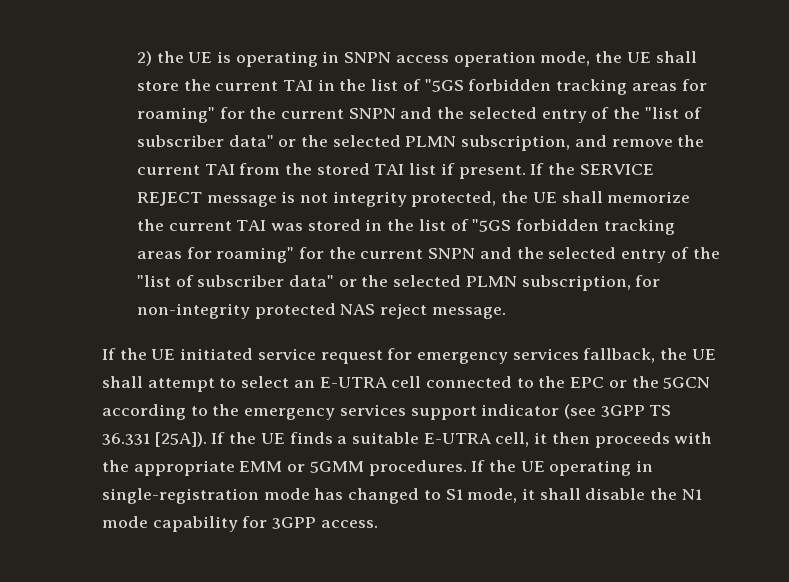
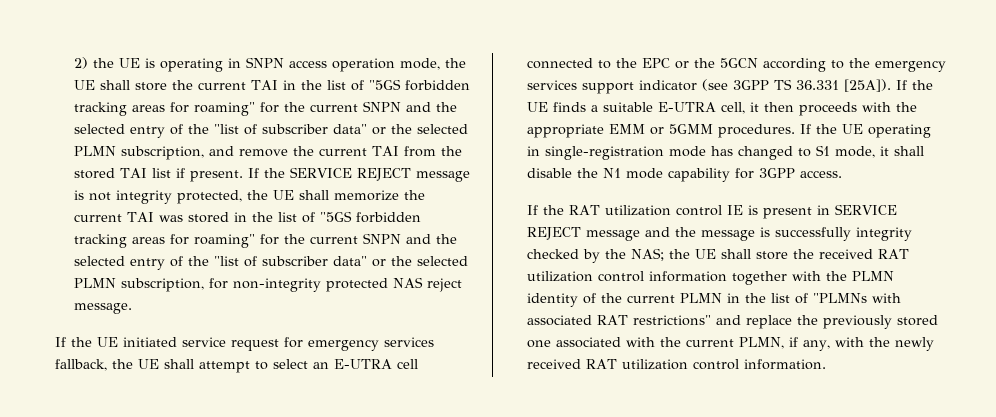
(378, 524) none -> [526,204,897,219] [526,227,912,241] [526,248,909,263] [526,271,894,285] [526,293,901,307] [526,315,938,329] [526,337,934,351] [526,359,826,370] // If the RAT utilization control IE is present in SERVICE REJECT message and the message is successfully integrity checked by the NAS; the UE shall store the received RAT utilization control information together with the PLMN identity of the current PLMN in the list of "PLMNs with associated RAT restrictions" and replace the previously stored one associated with the current PLMN, if any, with the newly received RAT utilization control information.

